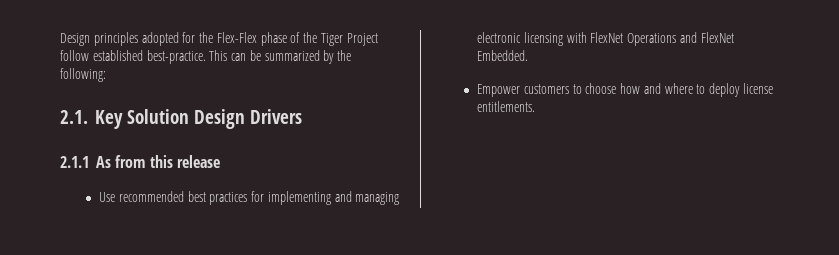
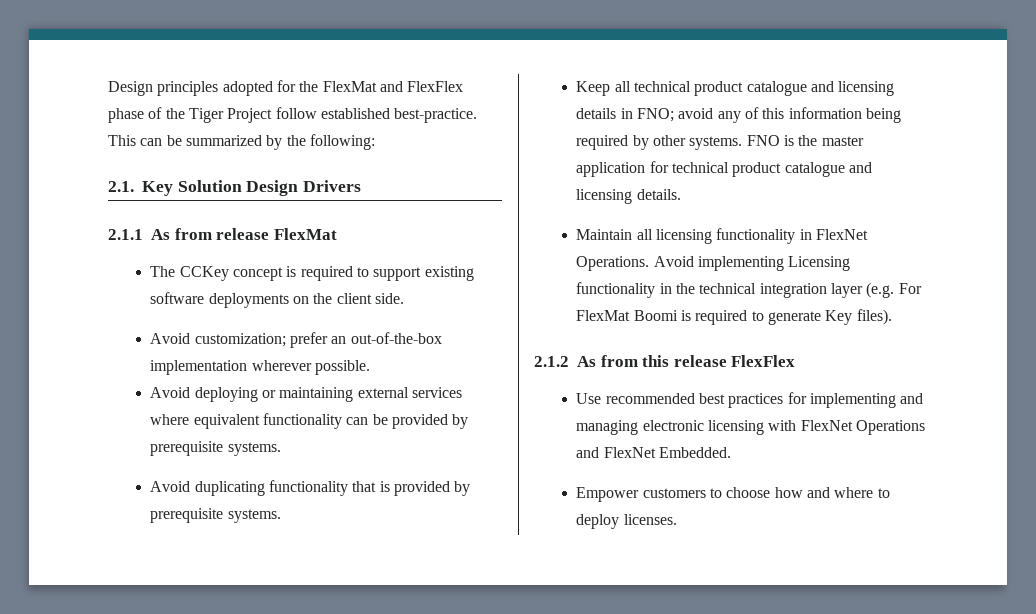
[216,32,257,43] Flex-Flex -> [322,81,464,92] FlexMat and FlexFlex
(146, 161) none -> [216,228,337,240] [150,266,474,281] [150,292,405,308] [150,332,442,348] [150,360,371,375] [150,387,463,402] [150,413,469,429] [150,441,281,456] [150,480,471,496] [150,508,281,523] [576,81,895,96] [576,107,902,123] [576,135,864,150] [576,161,873,177] [576,189,681,204] [576,228,869,244] [576,256,851,271] [576,282,922,298] [576,309,892,325] [534,355,638,367] release FlexMat // The CCKey concept is required to support existing software deployments on the client side. // Avoid customization; prefer an out-of-the-box implementation wherever possible. // Avoid deploying or maintaining external services where equivalent functionality can be provided by prerequisite systems. // Avoid duplicating functionality that is provided by prerequisite systems. // Keep all technical product catalogue and licensing details in FNO; avoid any of this information being required by other systems. FNO is the master application for technical product catalogue and licensing details. // Maintain all licensing functionality in FlexNet Operations. Avoid implementing Licensing functionality in the technical integration layer (e.g. For FlexMat Boomi is required to generate Key files). // 2.1.2 As from
(220, 161) none -> [731,355,796,367] FlexFlex
[742,83,773,94] [476,101,535,112] license entitlements. -> [623,514,677,525] licenses.

